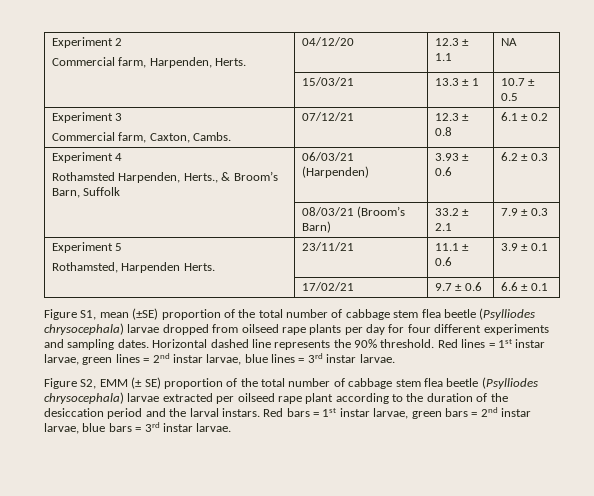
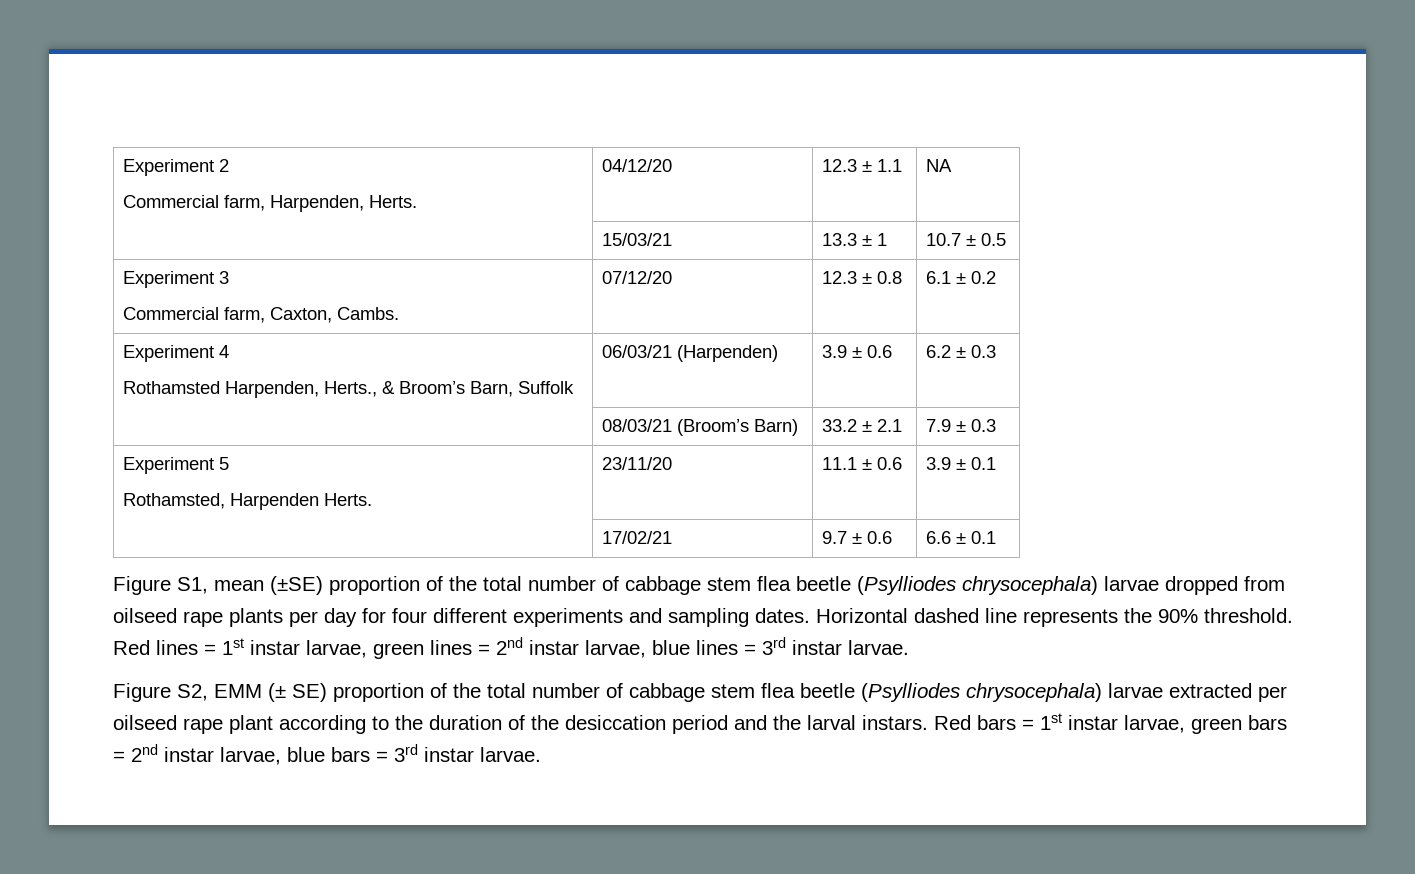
[302,112,355,121] 07/12/21 -> [601,271,672,284] 07/12/20
[435,153,460,161] 3.93 -> [821,345,847,358] 3.9
[302,242,355,251] 23/11/21 -> [601,457,672,470] 23/11/20

